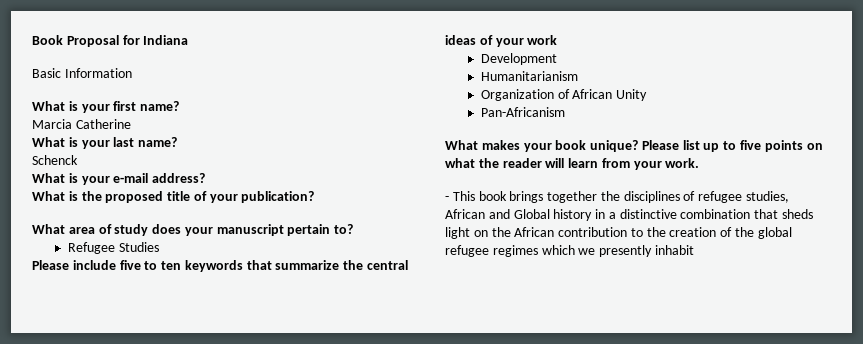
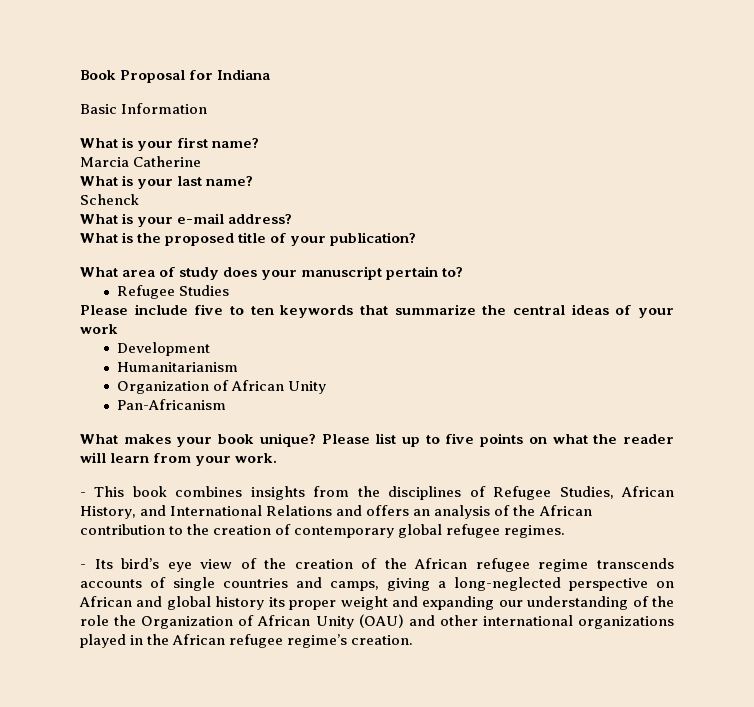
[509,191,790,203] [445,209,814,221] [445,227,488,239] brings together the disciplines of refugee studies, African and Global history in a distinctive combination that sheds light on -> [175,486,674,500] [80,505,511,519] combines insights from the disciplines of Refugee Studies, African History, and International Relations and offers an analysis of
[735,227,755,237] the -> [294,526,395,538] contemporary
[492,245,694,257] regimes which we presently inhabit -> [504,525,566,538] [80,558,675,572] [80,577,674,591] [79,596,674,610] [80,614,675,629] [80,634,414,648] regimes. // - Its bird’s eye view of the creation of the African refugee regime transcends accounts of single countries and camps, giving a long-neglected perspective on African and global history its proper weight and expanding our understanding of the role the Organization of African Unity (OAU) and other international organizations played in the African refugee regime’s creation.

